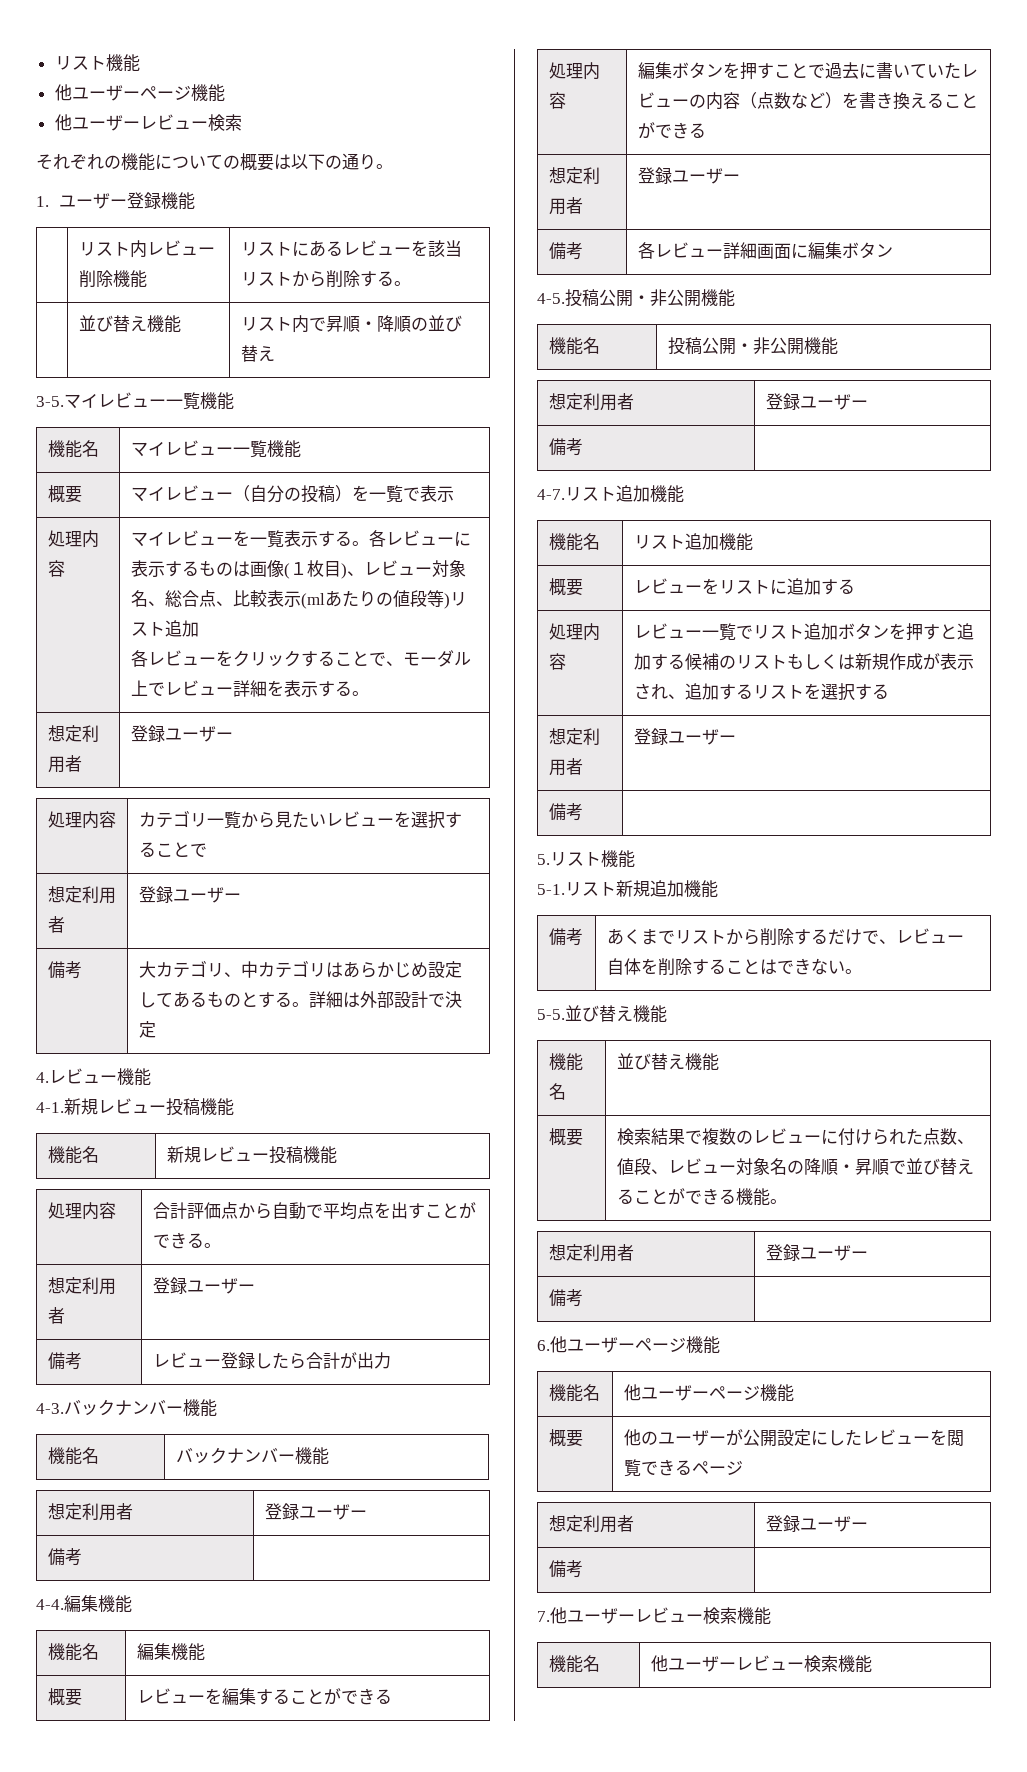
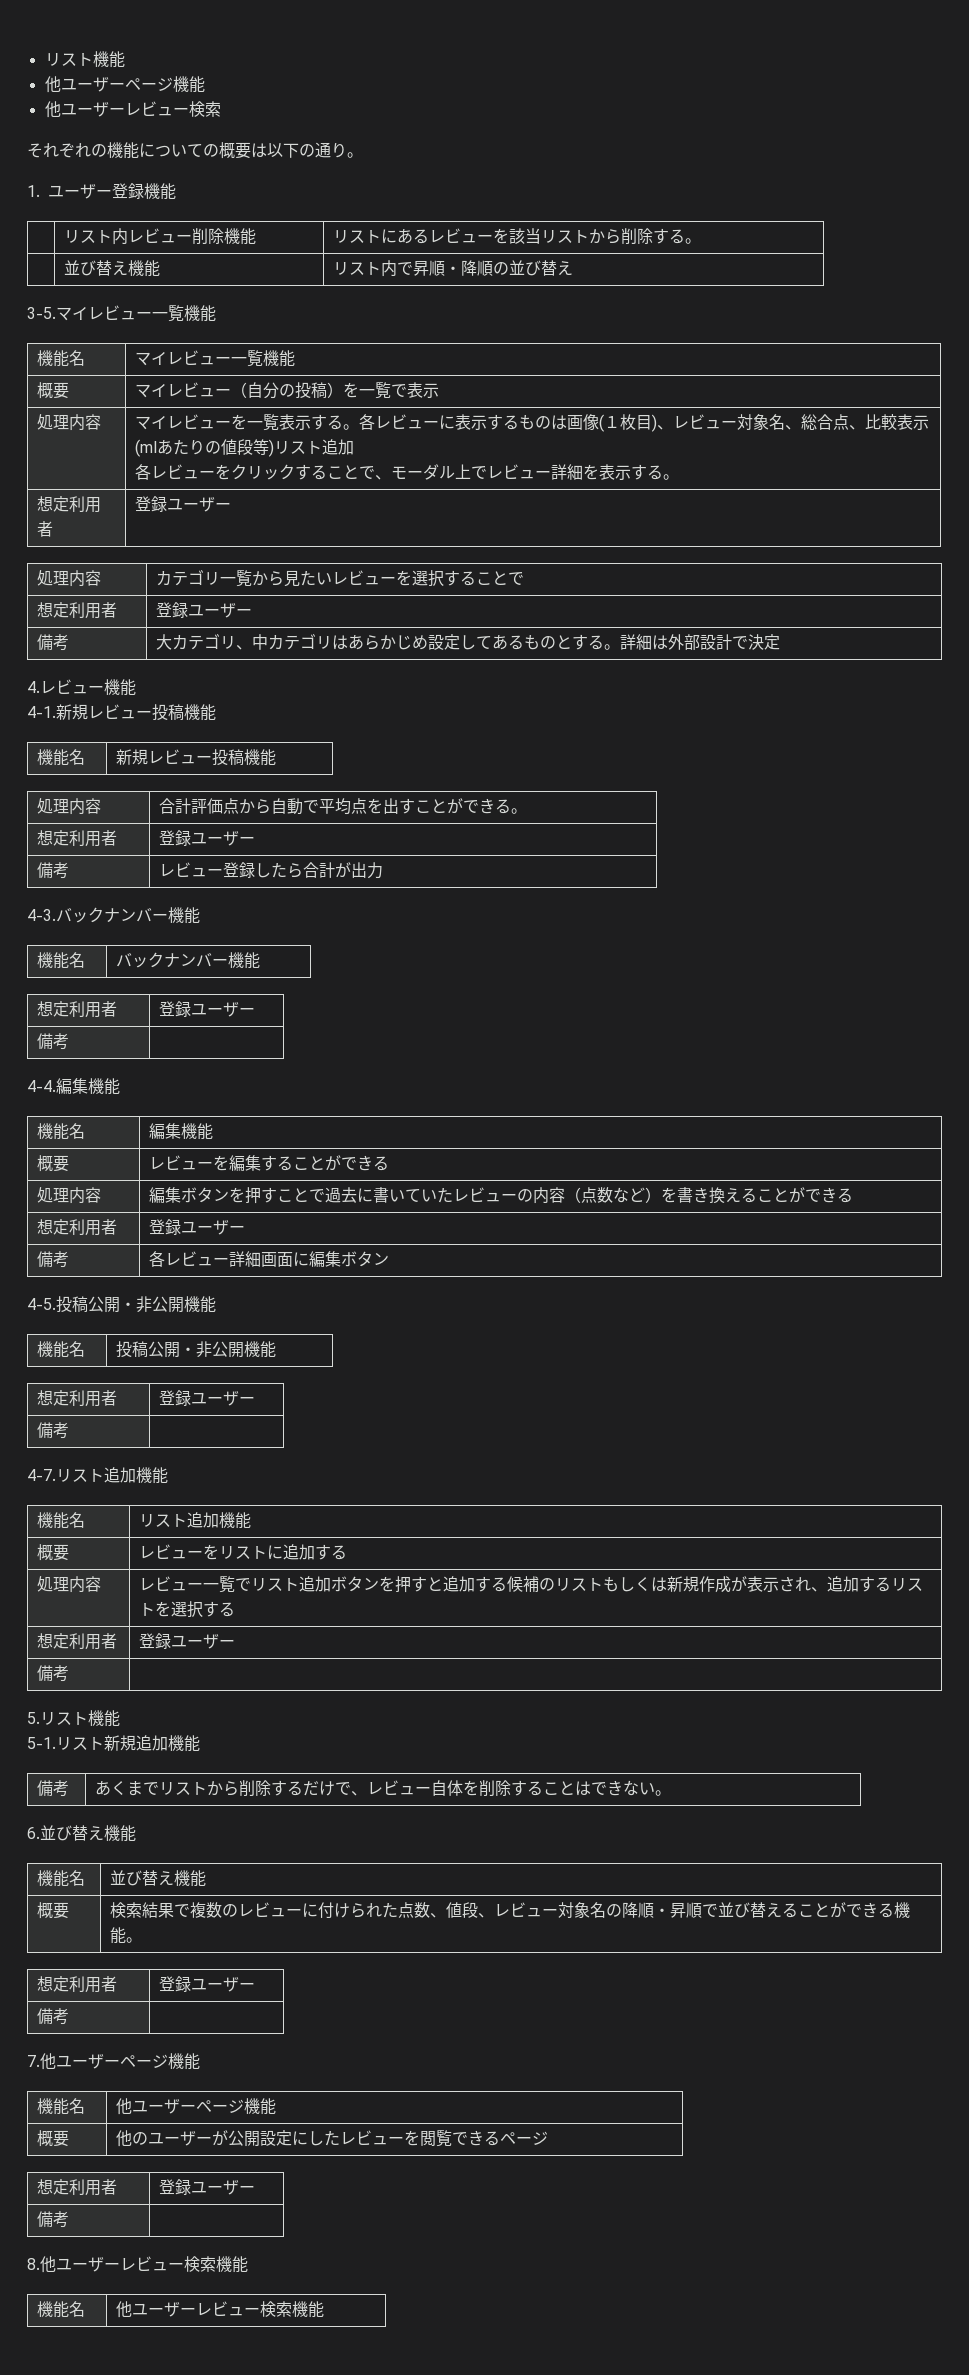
[537,1009,565,1020] 5-5. -> [27,1827,40,1839] 6.
[537,1340,550,1351] 6. -> [27,2055,40,2067] 7.
[537,1611,550,1622] 7. -> [27,2258,40,2270] 8.

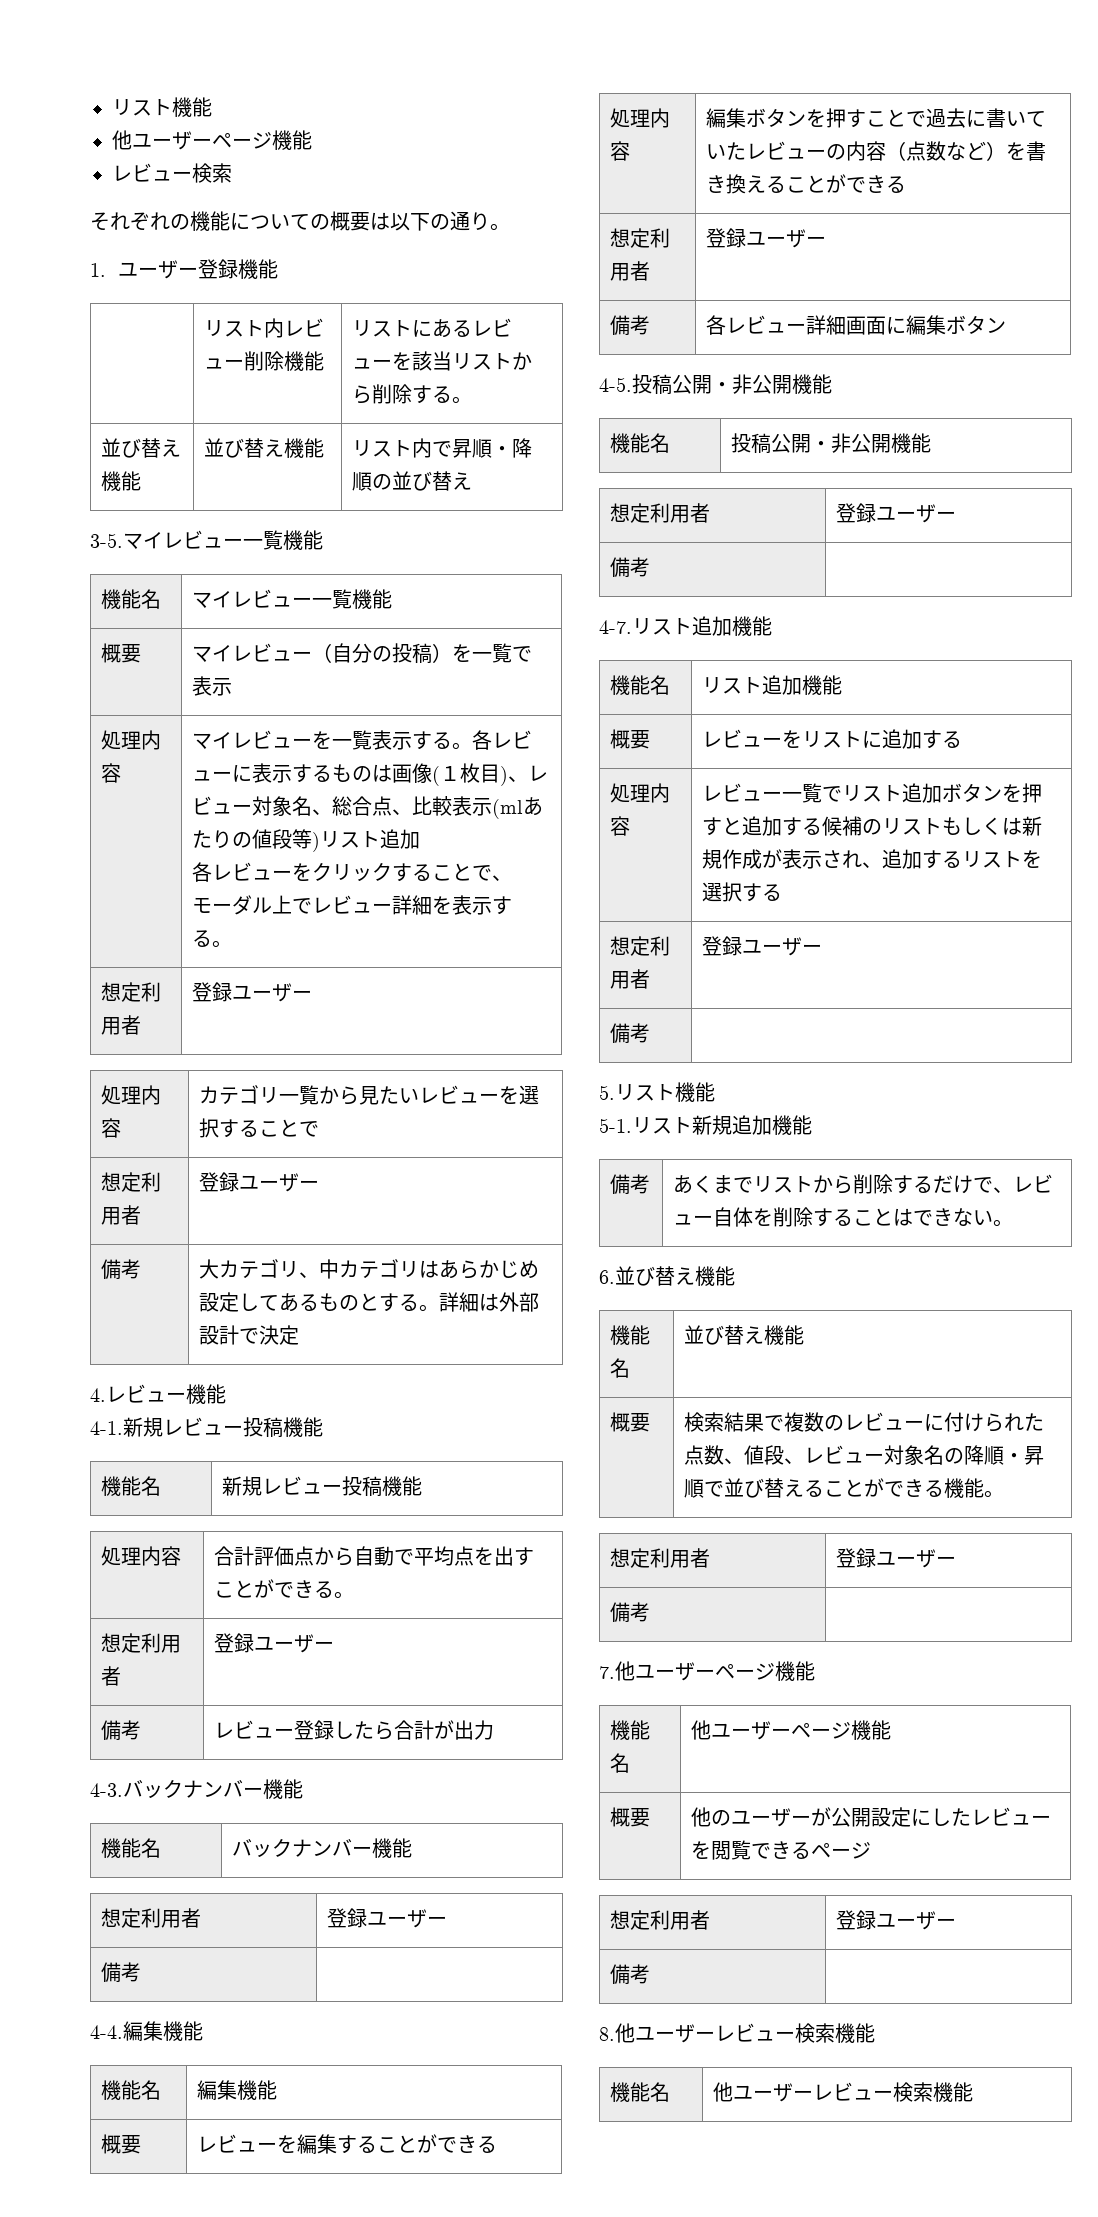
[44,101,125,118] 他ユーザー -> (312, 140) none
(701, 241) none -> [101,438,182,458] [101,471,142,491] 並び替え機能

